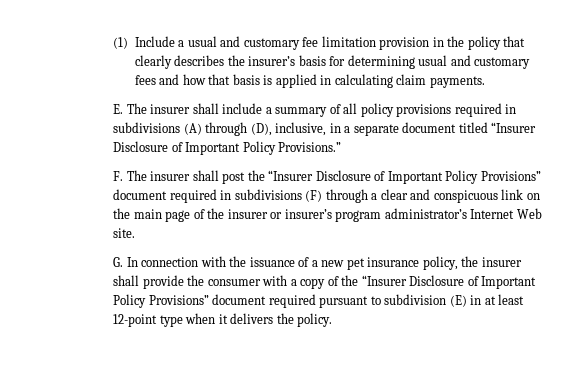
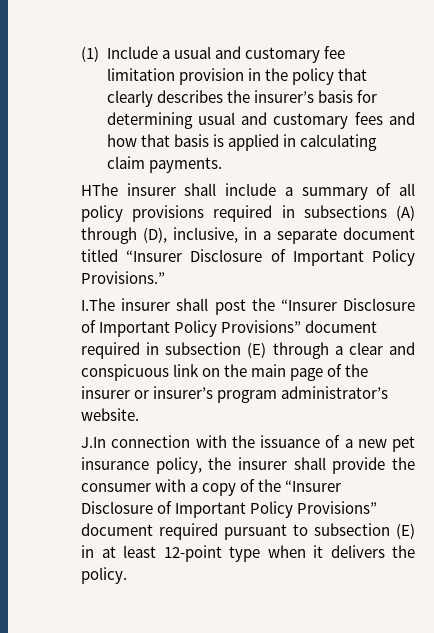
[113,103,147,114] E. The -> [81,183,119,196] HThe
[113,122,181,133] subdivisions -> [303,205,387,218] subsections
[113,170,147,181] F. The -> [81,298,116,311] I.The
[234,189,323,202] subdivisions (F) -> [165,342,267,358] subsection (E)
[470,208,542,219] [113,228,136,238] [113,257,138,267] Internet Web site. // G. In -> [81,408,140,421] [81,437,107,448] website. // J.In
[384,294,447,305] subdivision -> [314,523,391,536] subsection

